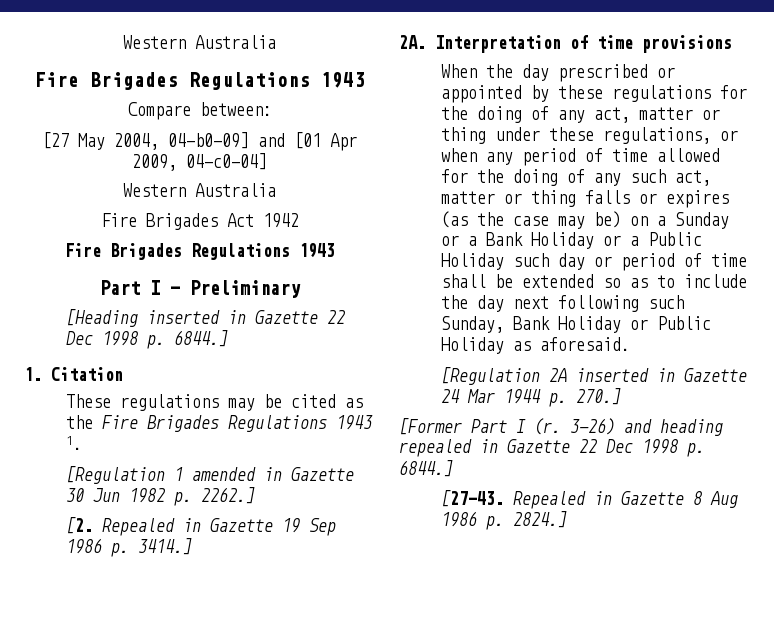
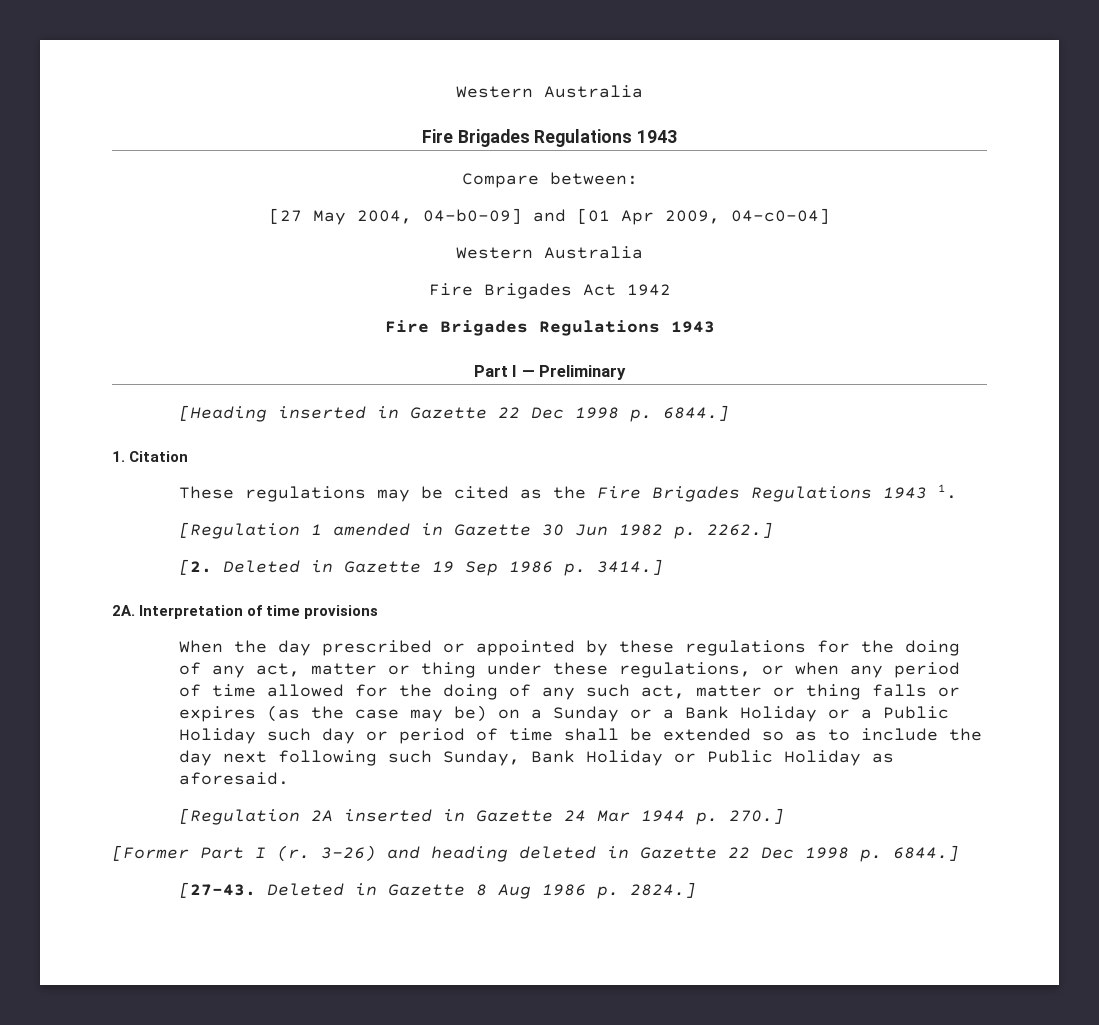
[101,518,175,536] Repealed -> [223,560,301,573] Deleted
[399,439,472,457] repealed -> [519,846,596,859] deleted
[512,491,586,509] Repealed -> [267,883,345,896] Deleted

